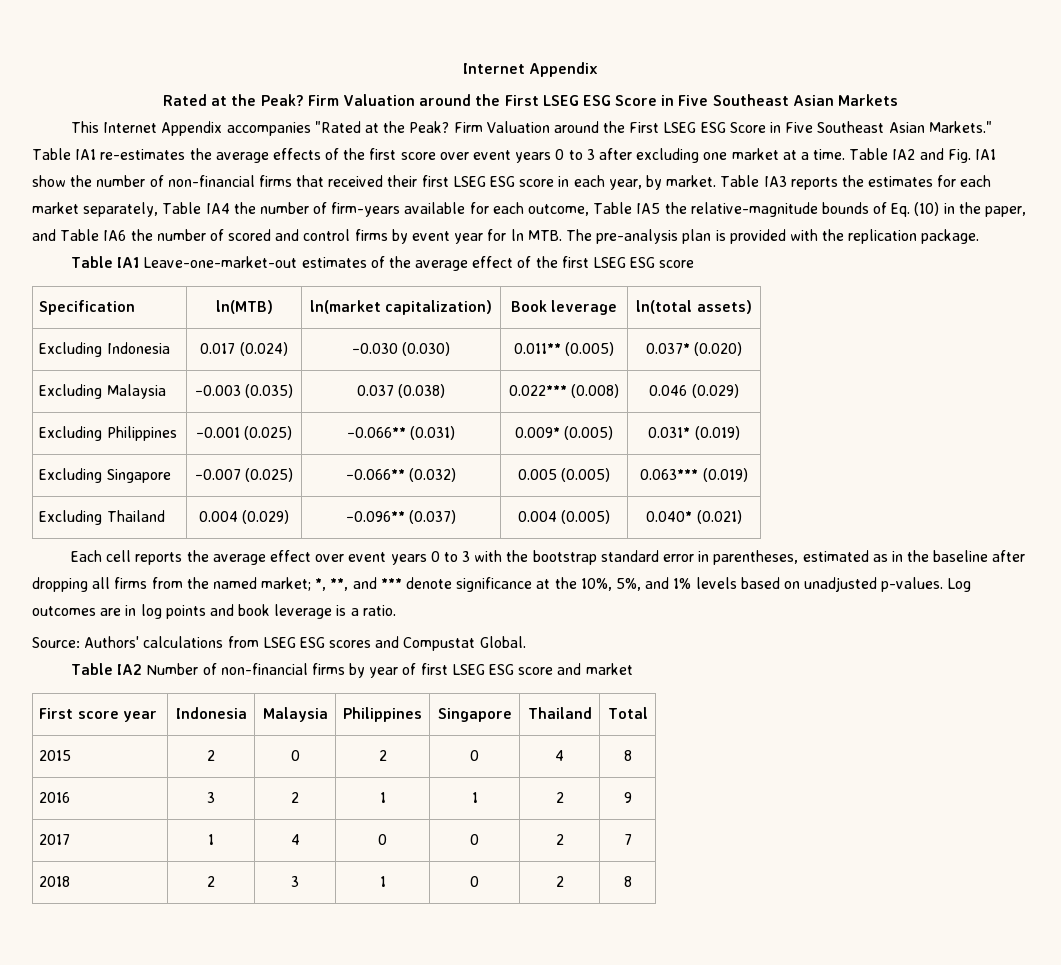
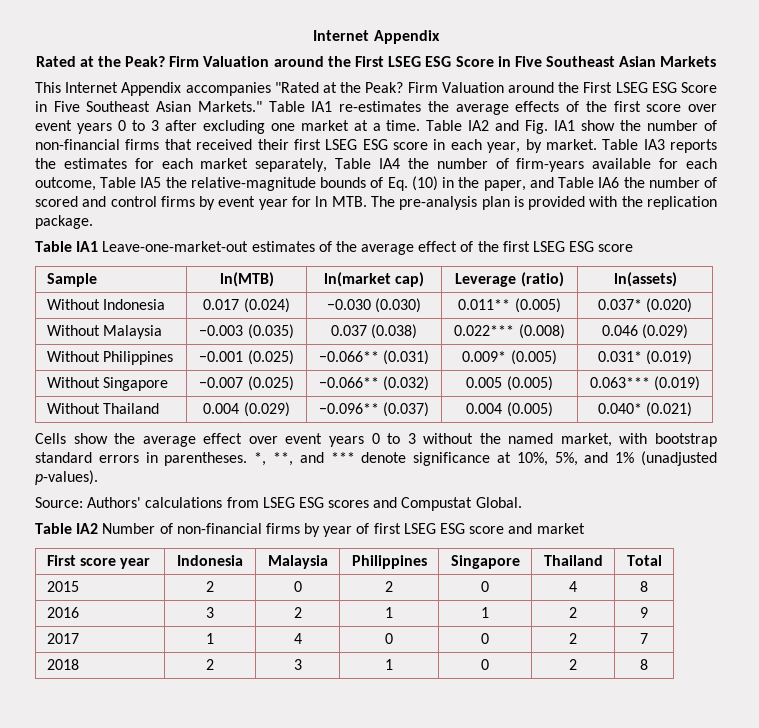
[39,300,136,315] Specification -> [46,273,97,287] Sample
[385,300,493,315] [510,300,618,315] [636,300,752,314] [39,342,103,357] capitalization) | Book leverage | ln(total assets) // Excluding -> [395,272,425,287] [455,272,564,287] [613,272,677,287] [46,299,100,310] cap) | Leverage (ratio) | ln(assets) // Without
[39,384,103,399] Excluding -> [46,325,100,336] Without
[39,426,103,441] Excluding -> [46,351,100,362] Without
[39,468,103,483] Excluding -> [46,377,100,388] Without
[39,510,103,525] Excluding -> [46,403,100,414] Without
[71,550,183,565] Each cell reports -> [35,433,108,444] Cells show
[474,550,1026,565] [32,577,312,592] with the bootstrap standard error in parentheses, estimated as in the baseline after dropping all firms from the named market; -> [423,433,717,447] [35,452,248,466] without the named market, with bootstrap standard errors in parentheses.
[554,577,577,589] the -> (511, 457) none
[695,577,972,592] [32,604,396,619] levels based on unadjusted p-values. Log outcomes are in log points and book leverage is a ratio. -> [640,451,717,466] [35,470,98,485] (unadjusted p-values).

